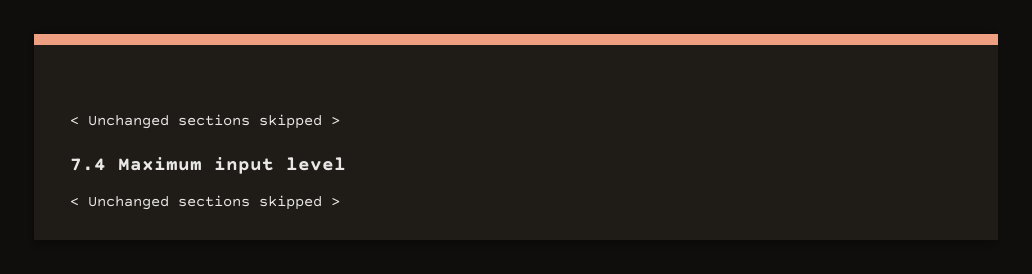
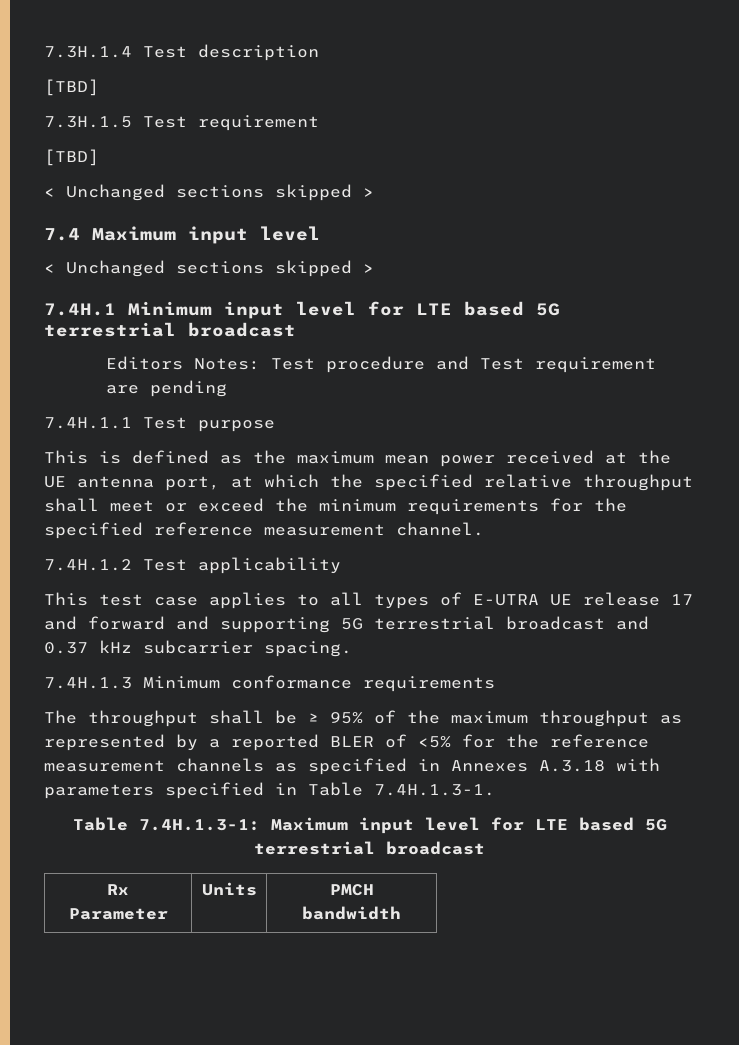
(70, 121) none -> [44,44,319,61] [44,79,99,96] [44,115,319,131] [44,149,99,166] 7.3H.1.4 Test description // [TBD] // 7.3H.1.5 Test requirement // [TBD] //
(340, 202) none -> [44,301,560,319] [44,322,296,337] [105,356,656,373] [105,380,227,397] [44,417,275,432] [44,450,671,467] [44,474,693,491] [44,498,627,515] [44,522,484,539] [44,557,341,574] [44,592,693,609] [44,616,649,633] [44,640,352,657] [44,675,495,692] [44,710,682,727] [44,734,649,751] [44,758,660,775] [44,782,495,799] [72,817,667,834] [254,841,485,855] [107,884,129,895] [68,908,168,920] [201,882,257,896] [329,884,374,896] [302,906,401,920] // 7.4H.1 Minimum input level for LTE based 5G terrestrial broadcast // Editors Notes: Test procedure and Test requirement are pending // 7.4H.1.1 Test purpose // This is defined as the maximum mean power received at the UE antenna port, at which the specified relative throughput shall meet or exceed the minimum requirements for the specified reference measurement channel. // 7.4H.1.2 Test applicability // This test case applies to all types of E-UTRA UE release 17 and forward and supporting 5G terrestrial broadcast and 0.37 kHz subcarrier spacing. // 7.4H.1.3 Minimum conformance requirements // The throughput shall be ≥ 95% of the maximum throughput as represented by a reported BLER of <5% for the reference measurement channels as specified in Annexes A.3.18 with parameters specified in Table 7.4H.1.3-1. // Table 7.4H.1.3-1: Maximum input level for LTE based 5G terrestrial broadcast // Rx Parameter | Units | PMCH bandwidth

